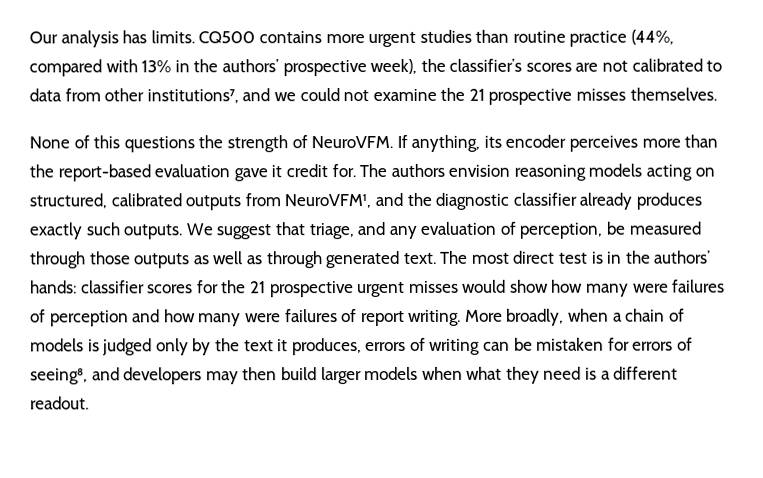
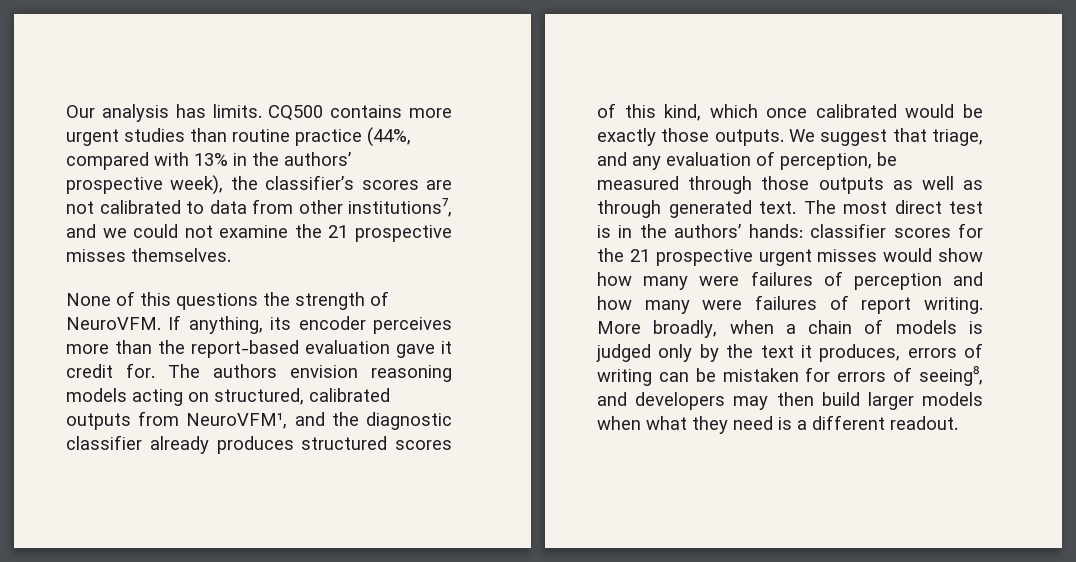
[29,222,120,240] exactly such -> [301,436,452,450] [597,103,983,121] [597,128,710,146] structured scores of this kind, which once calibrated would be exactly those

